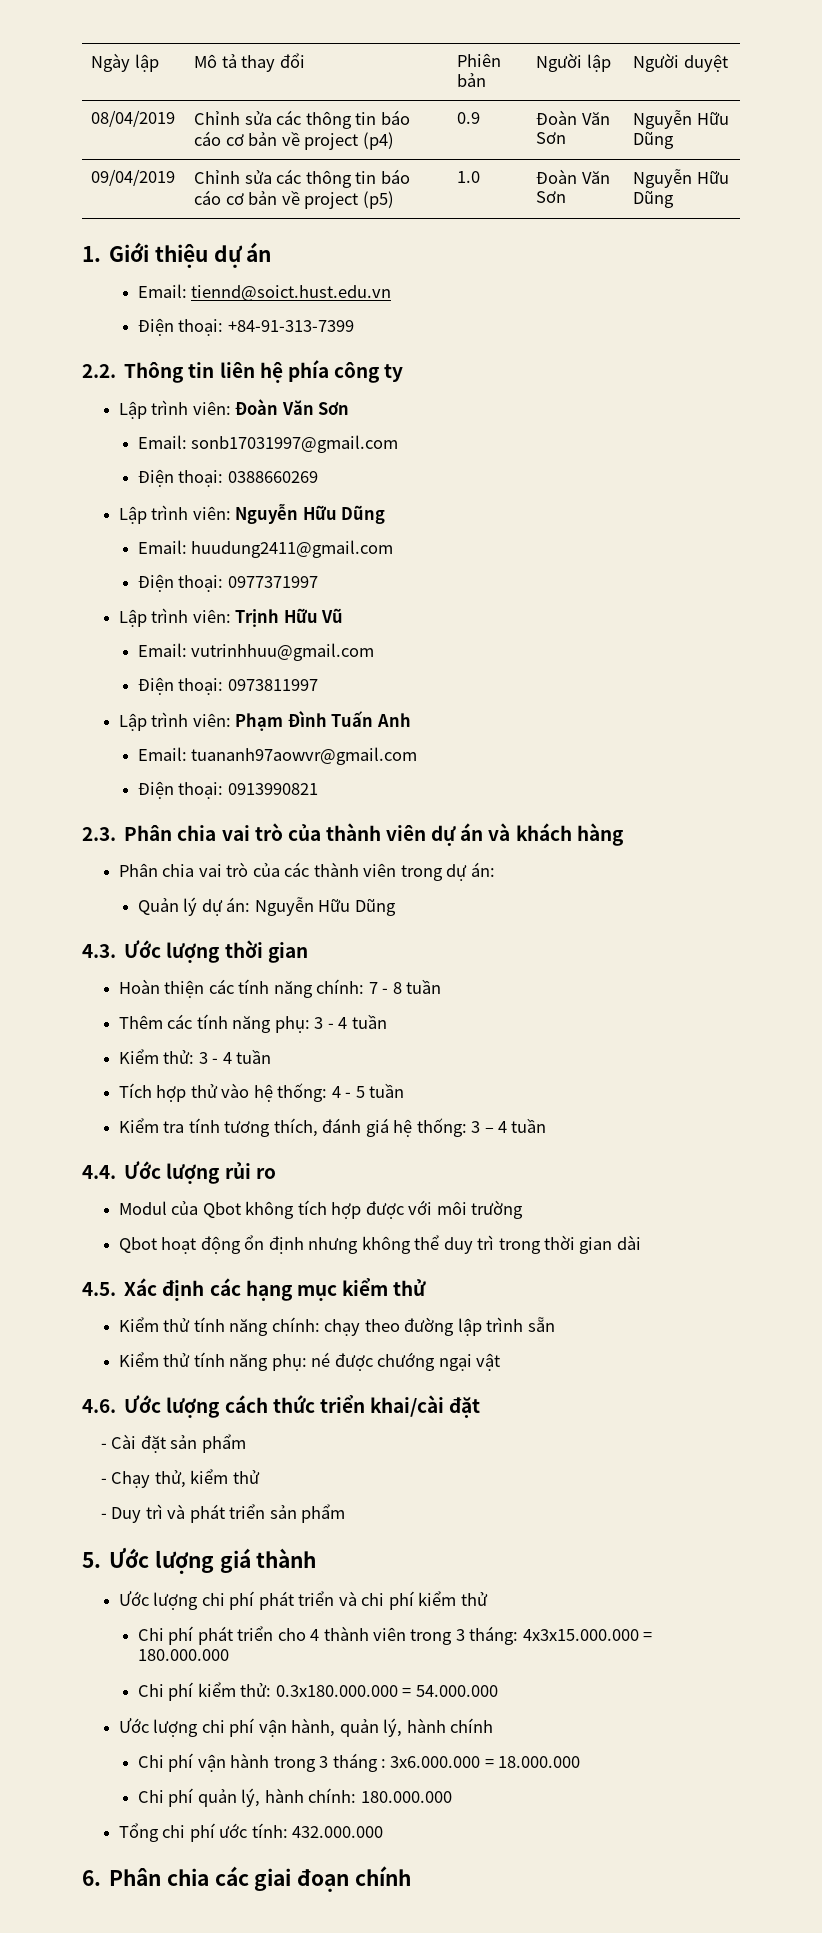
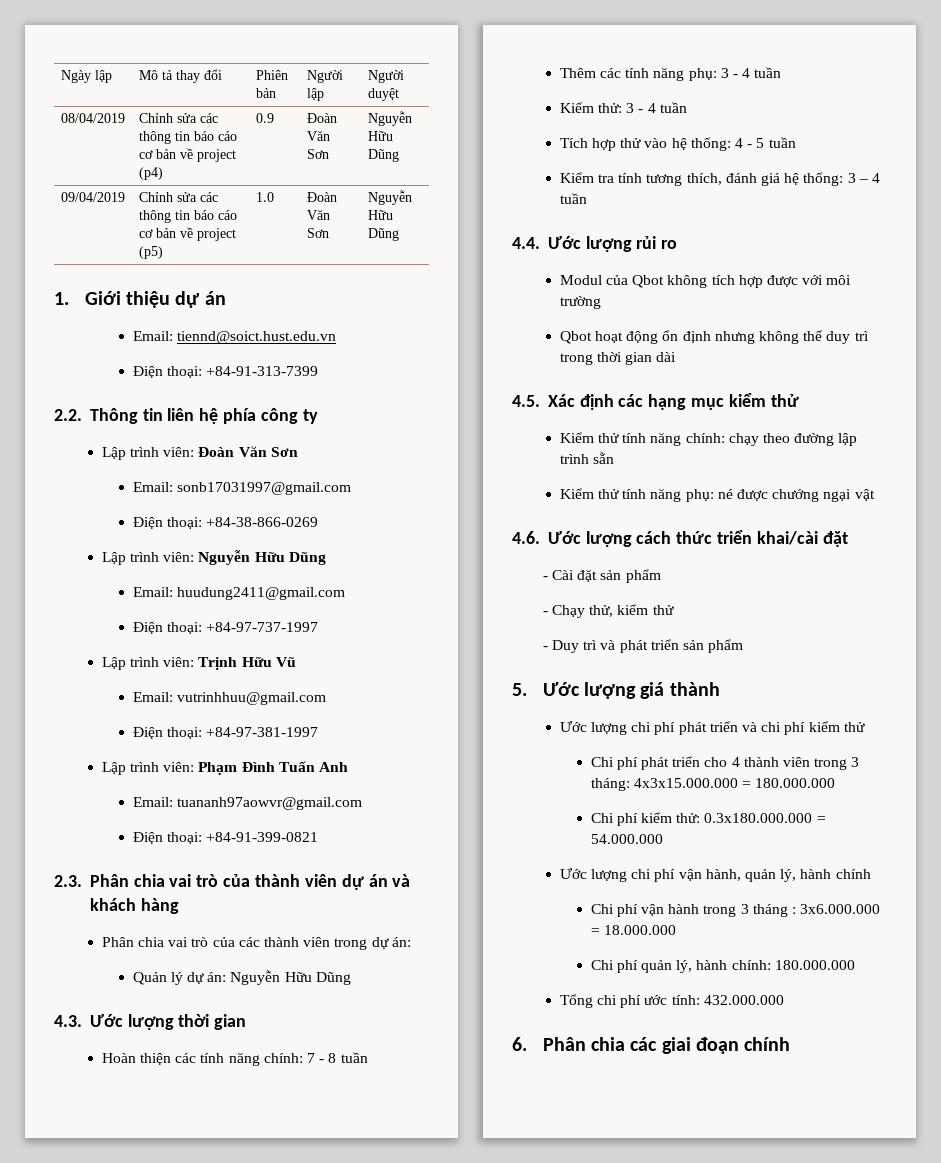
[227,471,318,483] 0388660269 -> [206,517,319,527] +84-38-866-0269
[227,576,318,588] 0977371997 -> [206,622,319,632] +84-97-737-1997
[227,679,318,691] 0973811997 -> [206,727,319,737] +84-97-381-1997
[227,783,318,795] 0913990821 -> [206,832,319,842] +84-91-399-0821

